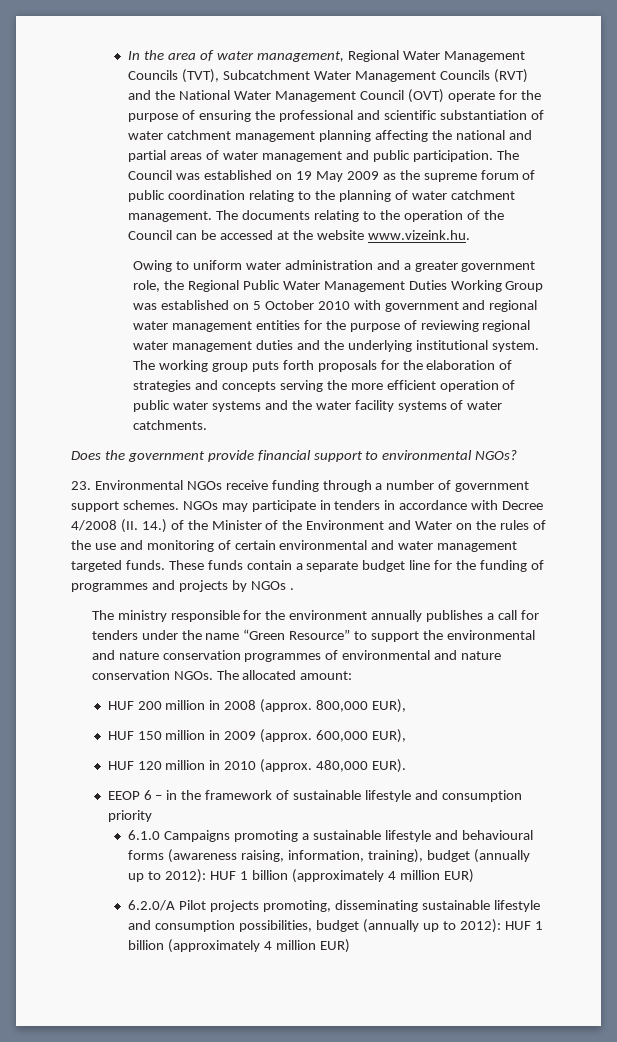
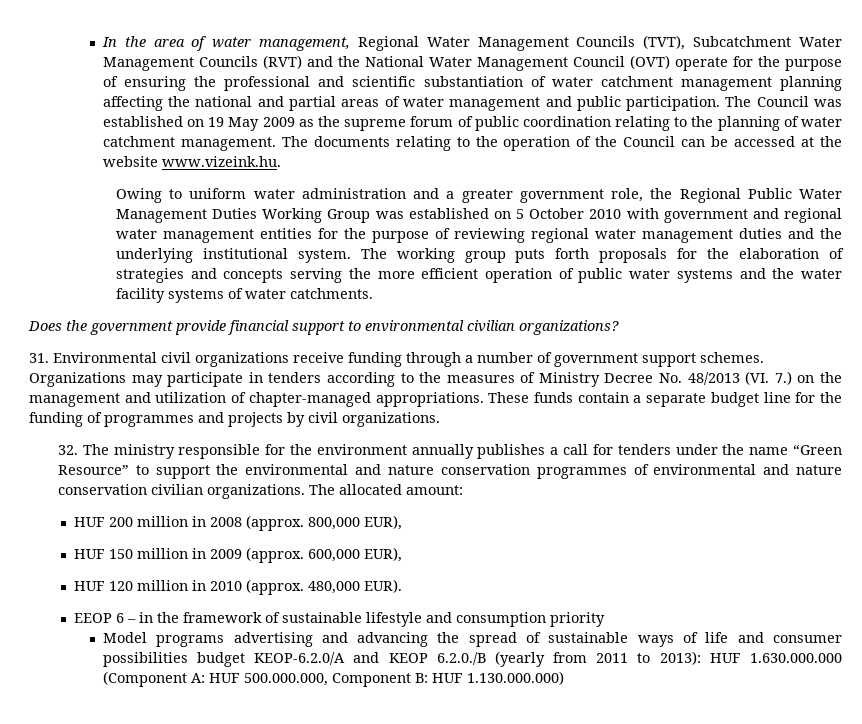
[475,450,518,460] [71,480,222,490] NGOs? // 23. Environmental NGOs -> [467,320,619,335] [29,352,289,367] civilian organizations? // 31. Environmental civil organizations
[182,501,218,510] NGOs -> [29,372,126,387] Organizations
[384,500,544,510] [71,519,546,533] [71,540,518,552] [71,560,165,572] in accordance with Decree 4/2008 (II. 14.) of the Minister of the Environment and Water on the rules of the use and monitoring of certain environmental and water management targeted funds. -> [326,371,843,387] [29,392,484,407] according to the measures of Ministry Decree No. 48/2013 (VI. 7.) on the management and utilization of chapter-managed appropriations.
[250,581,294,590] NGOs . // -> [308,412,440,427] [57,445,78,455] civil organizations. // 32.
[173,671,213,680] NGOs. -> [150,484,305,499] civilian organizations.
[128,830,533,842] [128,849,530,863] [128,869,474,883] [128,900,540,912] [128,919,543,933] [128,939,351,953] 6.1.0 Campaigns promoting a sustainable lifestyle and behavioural forms (awareness raising, information, training), budget (annually up to 2012): HUF 1 billion (approximately 4 million EUR) // 6.2.0/A Pilot projects promoting, disseminating sustainable lifestyle and consumption possibilities, budget (annually up to 2012): HUF 1 billion (approximately 4 million EUR) -> [102,632,842,647] [102,651,842,667] [102,671,564,687] Model programs advertising and advancing the spread of sustainable ways of life and consumer possibilities budget KEOP-6.2.0/A and KEOP 6.2.0./B (yearly from 2011 to 2013): HUF 1.630.000.000 (Component A: HUF 500.000.000, Component B: HUF 1.130.000.000)

